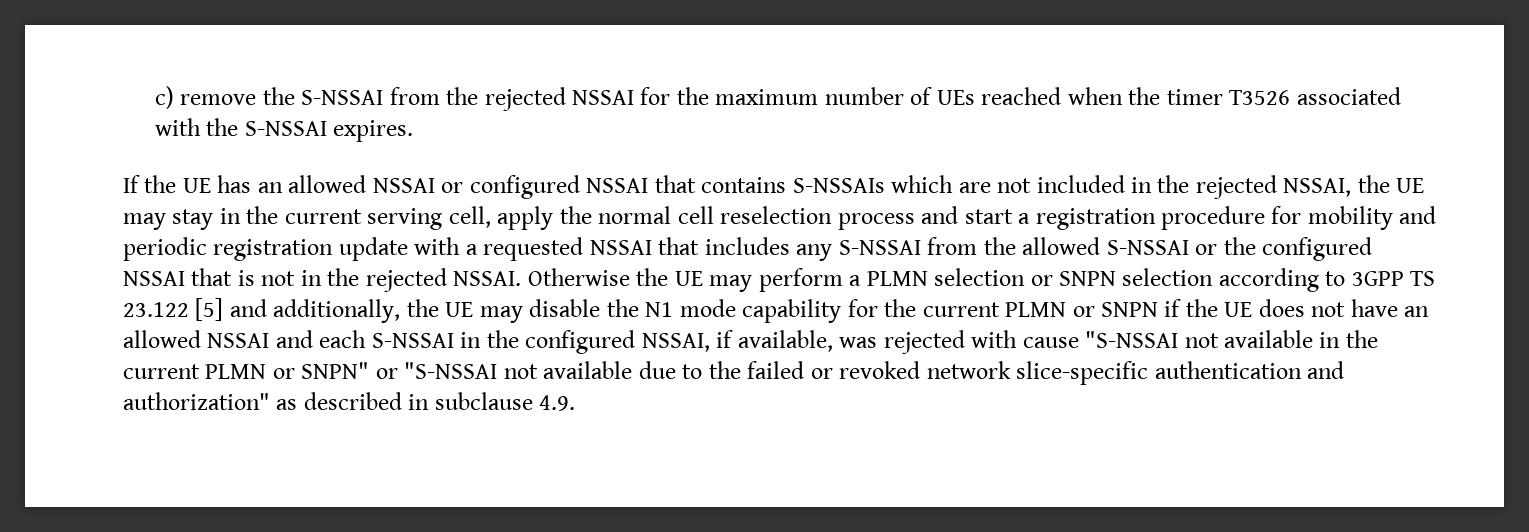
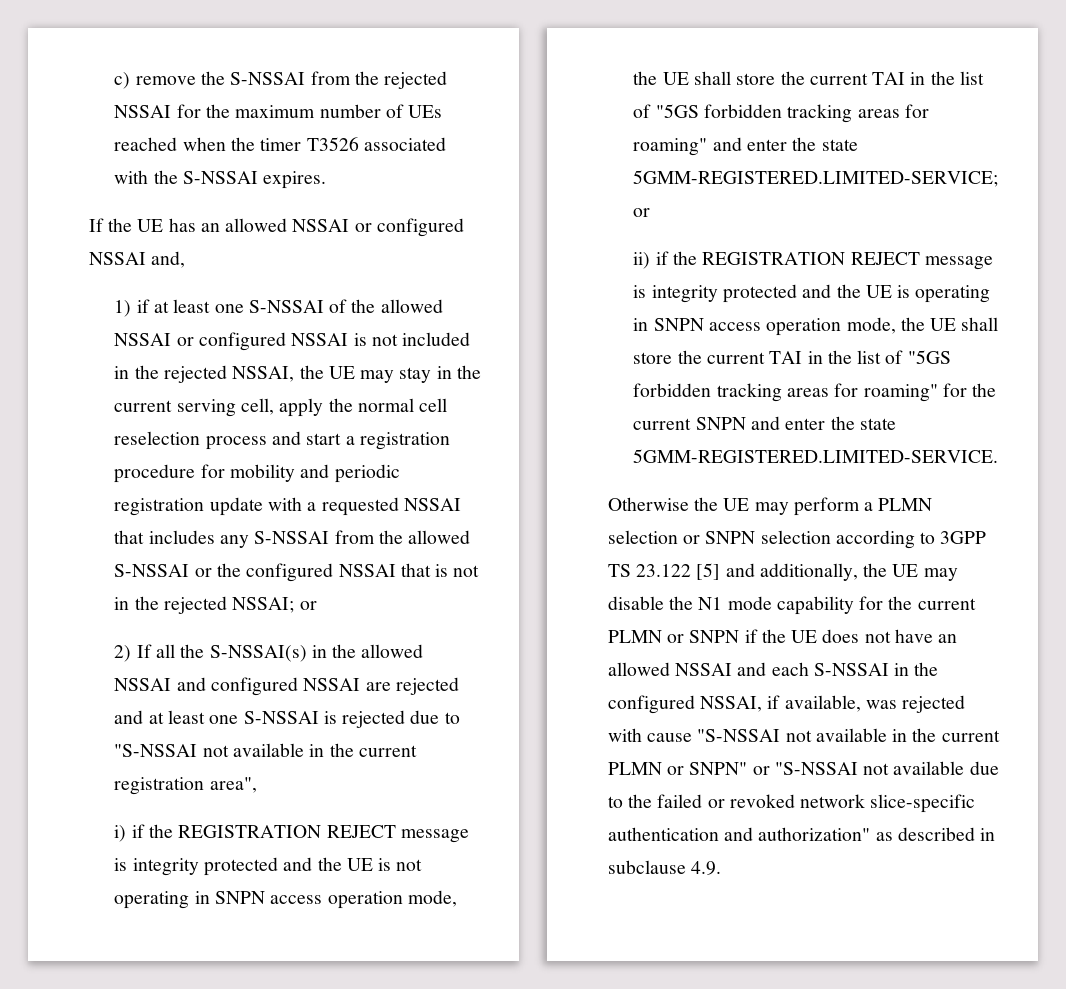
[654,175,991,193] that contains S-NSSAIs which are -> [150,251,185,268] [114,299,443,317] [114,332,367,351] and, // 1) if at least one S-NSSAI of the allowed NSSAI or configured NSSAI is
[453,271,522,286] NSSAI. -> [232,597,317,613] [114,644,424,662] [114,677,459,696] [114,710,460,728] [114,743,417,757] [114,777,257,795] [114,824,469,843] [114,857,423,876] [114,890,457,909] [633,71,984,85] [633,104,929,123] [633,137,858,156] [633,170,999,187] [633,208,651,217] [633,251,993,270] [633,284,991,303] [633,317,999,336] [633,350,951,364] [633,383,997,402] [633,416,896,430] [633,449,999,463] NSSAI; or // 2) If all the S-NSSAI(s) in the allowed NSSAI and configured NSSAI are rejected and at least one S-NSSAI is rejected due to "S-NSSAI not available in the current registration area", // i) if the REGISTRATION REJECT message is integrity protected and the UE is not operating in SNPN access operation mode, the UE shall store the current TAI in the list of "5GS forbidden tracking areas for roaming" and enter the state 5GMM-REGISTERED.LIMITED-SERVICE; or // ii) if the REGISTRATION REJECT message is integrity protected and the UE is operating in SNPN access operation mode, the UE shall store the current TAI in the list of "5GS forbidden tracking areas for roaming" for the current SNPN and enter the state 5GMM-REGISTERED.LIMITED-SERVICE. //

